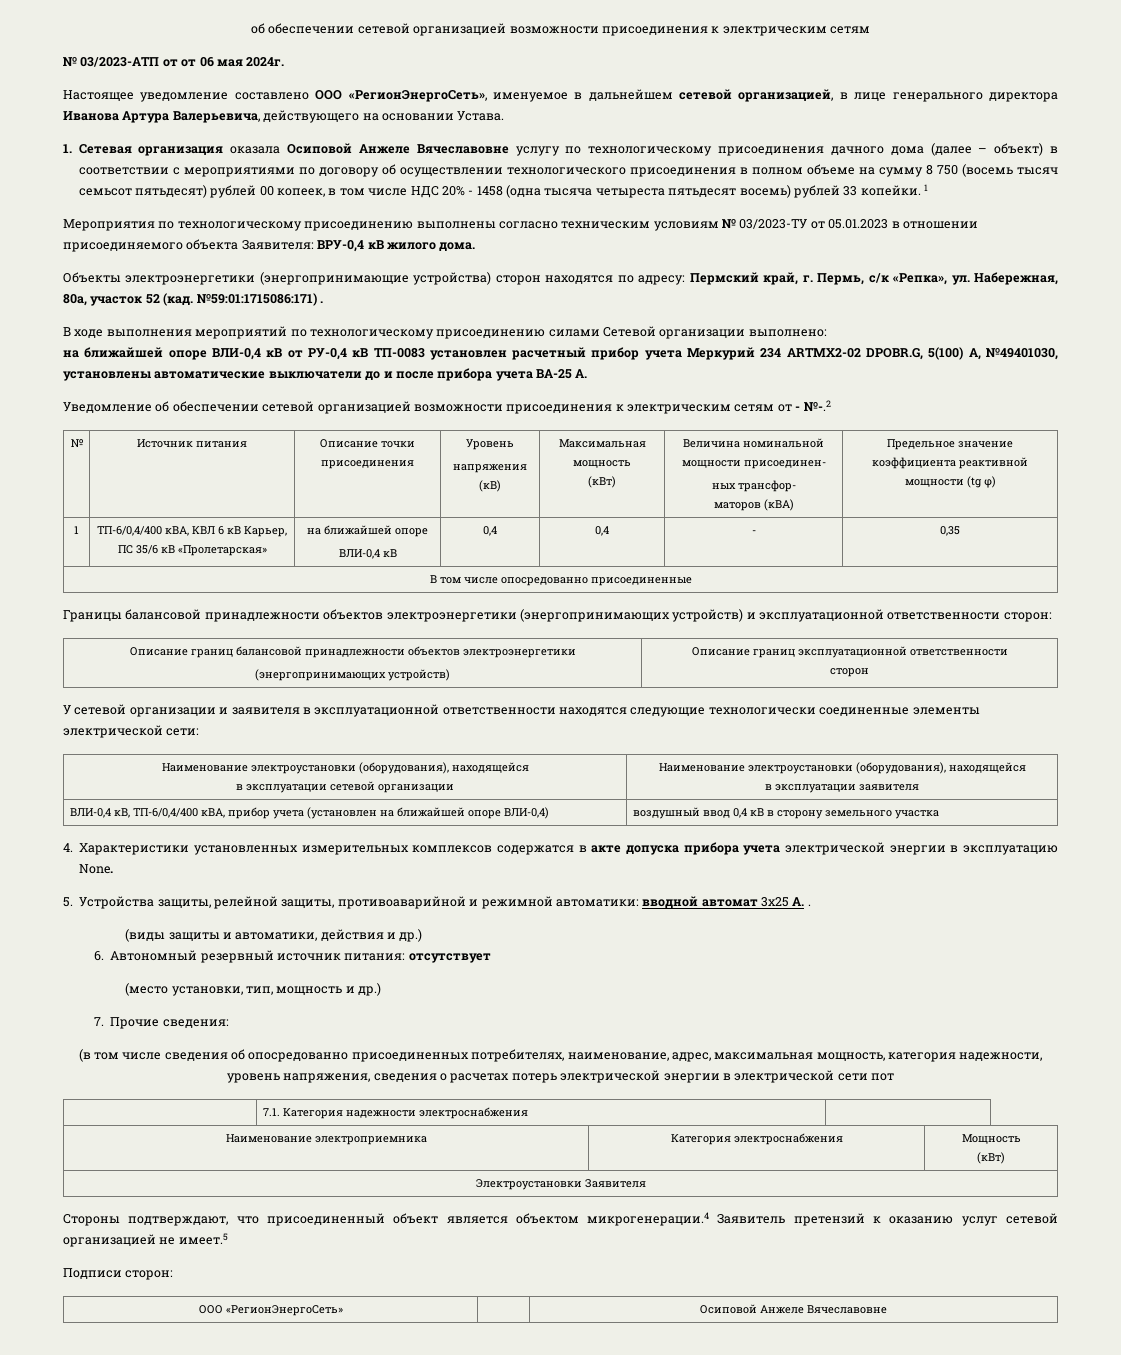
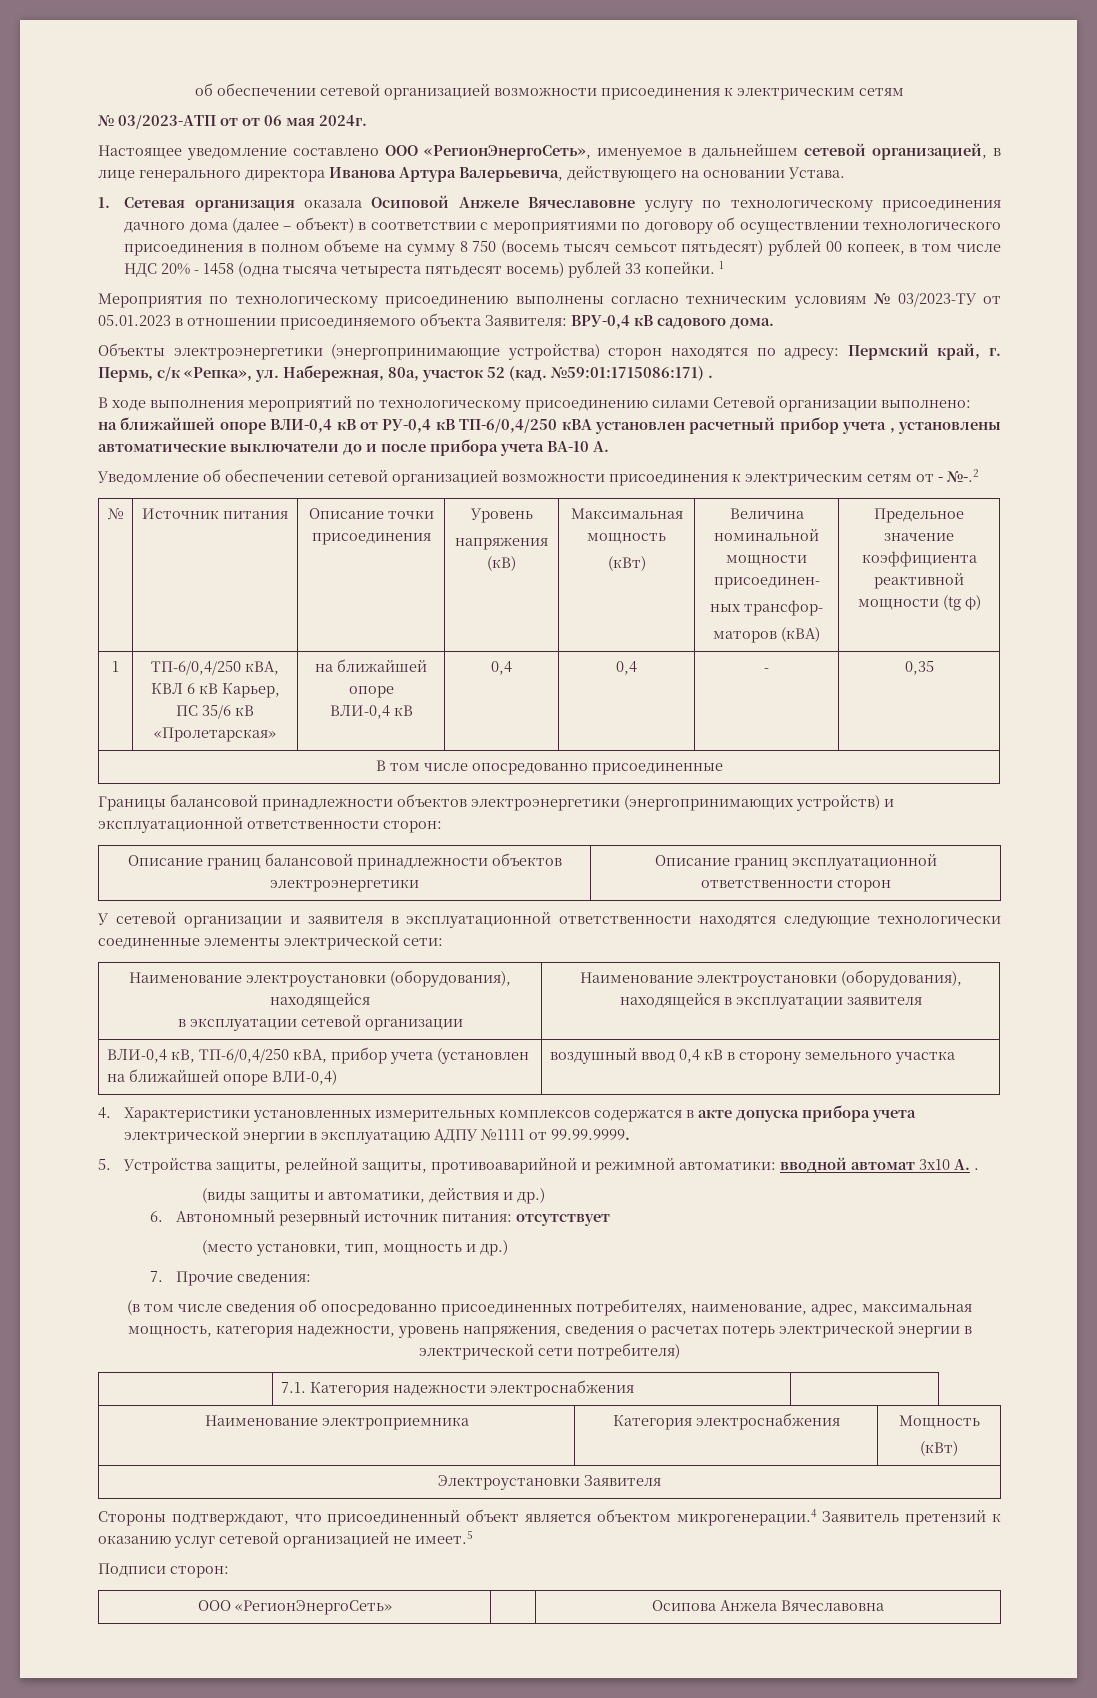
[386,242,436,250] жилого -> [657,318,726,329] садового
[373,348,425,358] ТП-0083 -> [459,418,592,433] ТП-6/0,4/250 кВА
[687,347,1058,360] Меркурий 234 ARTMX2-02 DPOBR.G, 5(100) А, №49401030, -> [889,428,895,433] ,
[536,369,572,379] ВА-25 -> [547,441,589,452] ВА-10
[97,526,162,536] ТП-6/0,4/400 -> [151,661,241,675] ТП-6/0,4/250
[255,669,450,681] // (энергопринимающих устройств) -> (419, 885) none
(1008, 652) // -> (833, 884) none
(1026, 767) // -> (720, 1000) none
[132,808,198,818] ТП-6/0,4/400 -> [198,1049,289,1063] ТП-6/0,4/250
[79,864,114,874] None. -> [434,1129,631,1143] АДПУ №1111 от 99.99.9999.
[761,897,789,907] 3х25 -> [919,1159,951,1170] 3х10
[871,1073,895,1081] пот -> [577,1343,680,1360] потребителя)
[700,1304,887,1314] Осиповой Анжеле Вячеславовне -> [652,1600,884,1611] Осипова Анжела Вячеславовна

